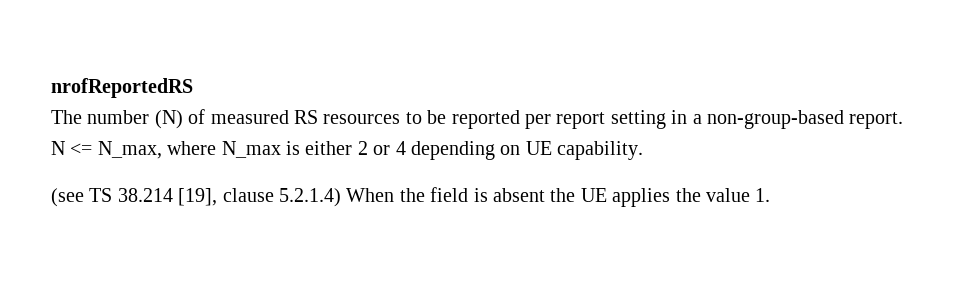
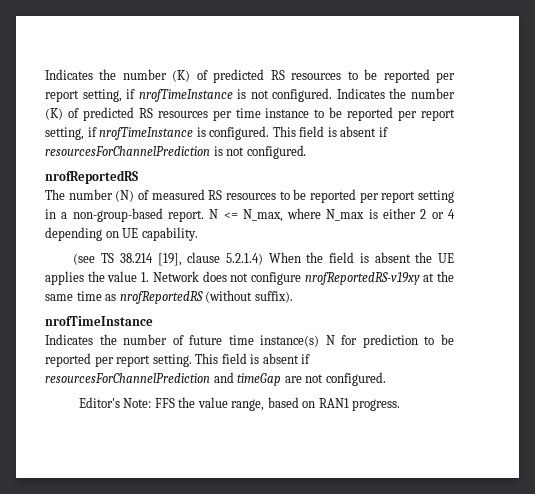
(51, 88) none -> [45,69,455,83] [45,88,455,102] [45,107,456,121] [45,126,388,140] [45,145,306,159] Indicates the number (K) of predicted RS resources to be reported per report setting, if nrofTimeInstance is not configured. Indicates the number (K) of predicted RS resources per time instance to be reported per report setting, if nrofTimeInstance is configured. This field is absent if resourcesForChannelPrediction is not configured. //
(771, 195) none -> [152,271,454,285] [45,290,293,304] [45,316,153,326] [45,334,455,348] [45,353,311,367] [45,372,386,386] [78,397,401,411] Network does not configure nrofReportedRS-v19xy at the same time as nrofReportedRS (without suffix). // nrofTimeInstance // Indicates the number of future time instance(s) N for prediction to be reported per report setting. This field is absent if resourcesForChannelPrediction and timeGap are not configured. // Editor's Note: FFS the value range, based on RAN1 progress.

